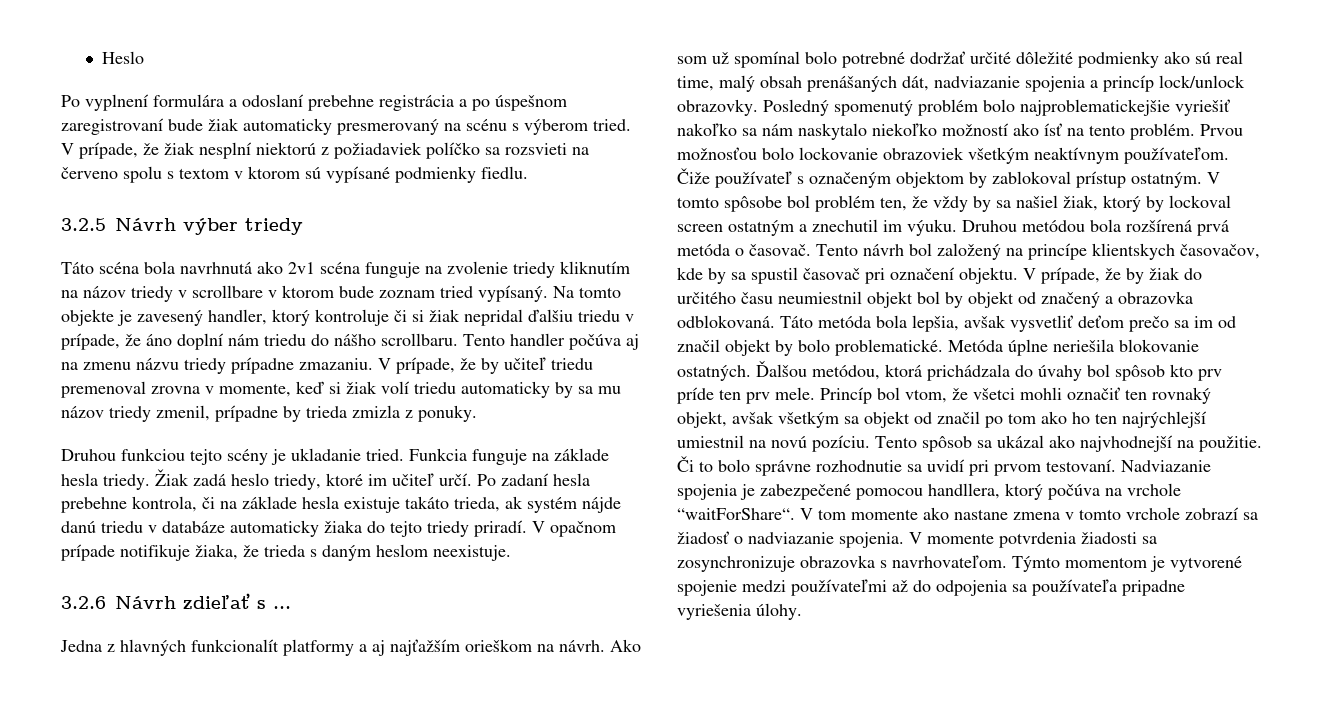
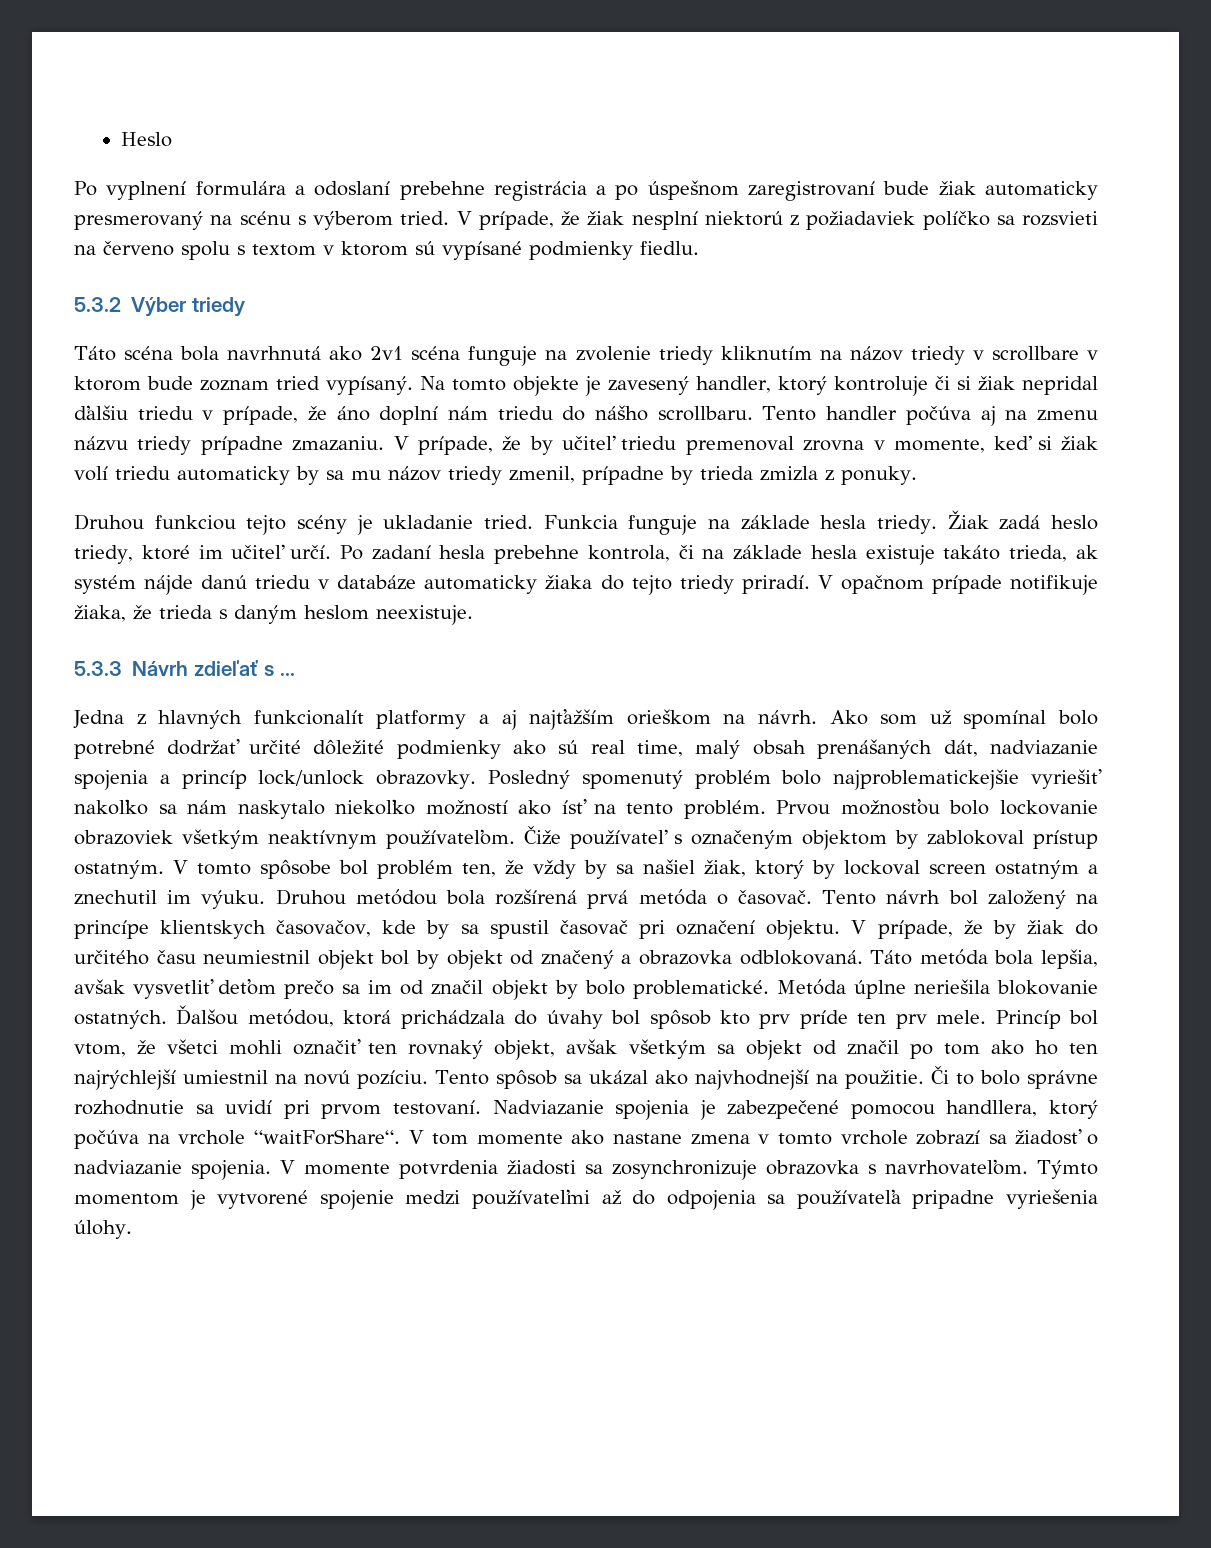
[61,218,238,235] 3.2.5 Návrh výber -> [74,297,187,317] 5.3.2 Výber
[61,596,106,609] 3.2.6 -> [74,661,122,676] 5.3.3

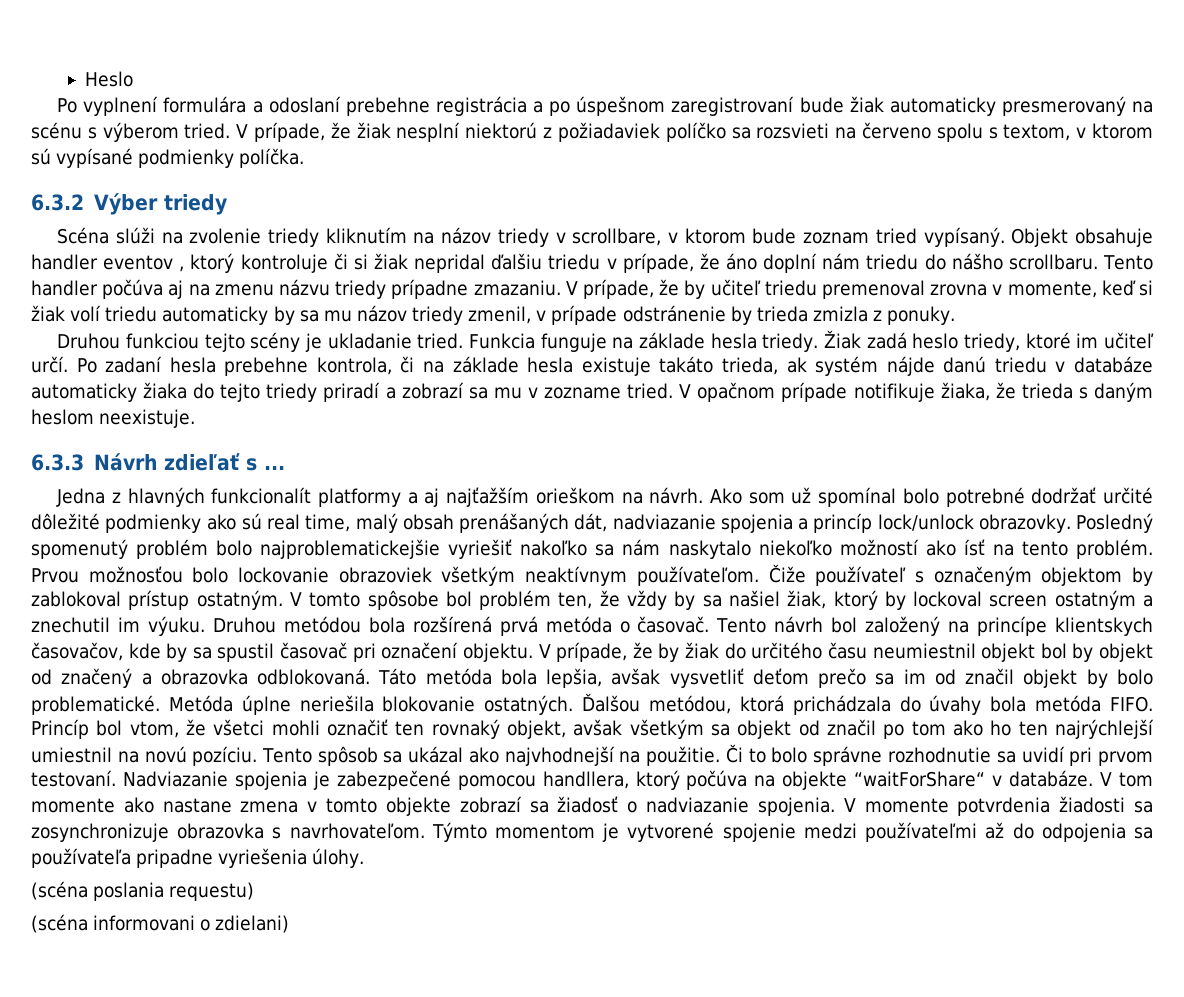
[252,244,316,256] textom -> [1003,124,1071,141] textom,
[640,241,699,255] [74,297,121,312] fiedlu. // 5.3.2 -> [239,148,305,168] [31,194,84,211] políčka. // 6.3.2
[74,346,538,366] Táto scéna bola navrhnutá ako 2v1 scéna funguje -> [57,227,155,244] Scéna slúži
[991,346,1079,361] scrollbare -> [572,228,662,246] scrollbare,
[420,376,772,396] Na tomto objekte je zavesený handler, -> [1011,228,1153,247] [31,254,185,272] Objekt obsahuje handler eventov ,
[582,466,664,485] prípadne -> [536,305,726,325] v prípade odstránenie
[741,575,810,594] priradí. -> [323,382,674,402] priradí a zobrazí sa mu v zozname tried.
[74,661,122,676] 5.3.3 -> [31,454,84,471] 6.3.3
[611,1009,987,1029] bol spôsob kto prv príde ten prv mele. -> [990,695,1154,712] bola metóda FIFO.
[178,1129,400,1145] vrchole “waitForShare“. -> [782,770,1094,790] objekte “waitForShare“ v databáze.
[840,1130,908,1145] vrchole -> [385,797,451,816] objekte
(132, 1229) none -> [31,881,255,901] [31,914,290,933] // (scéna poslania requestu) // (scéna informovani o zdielani)

